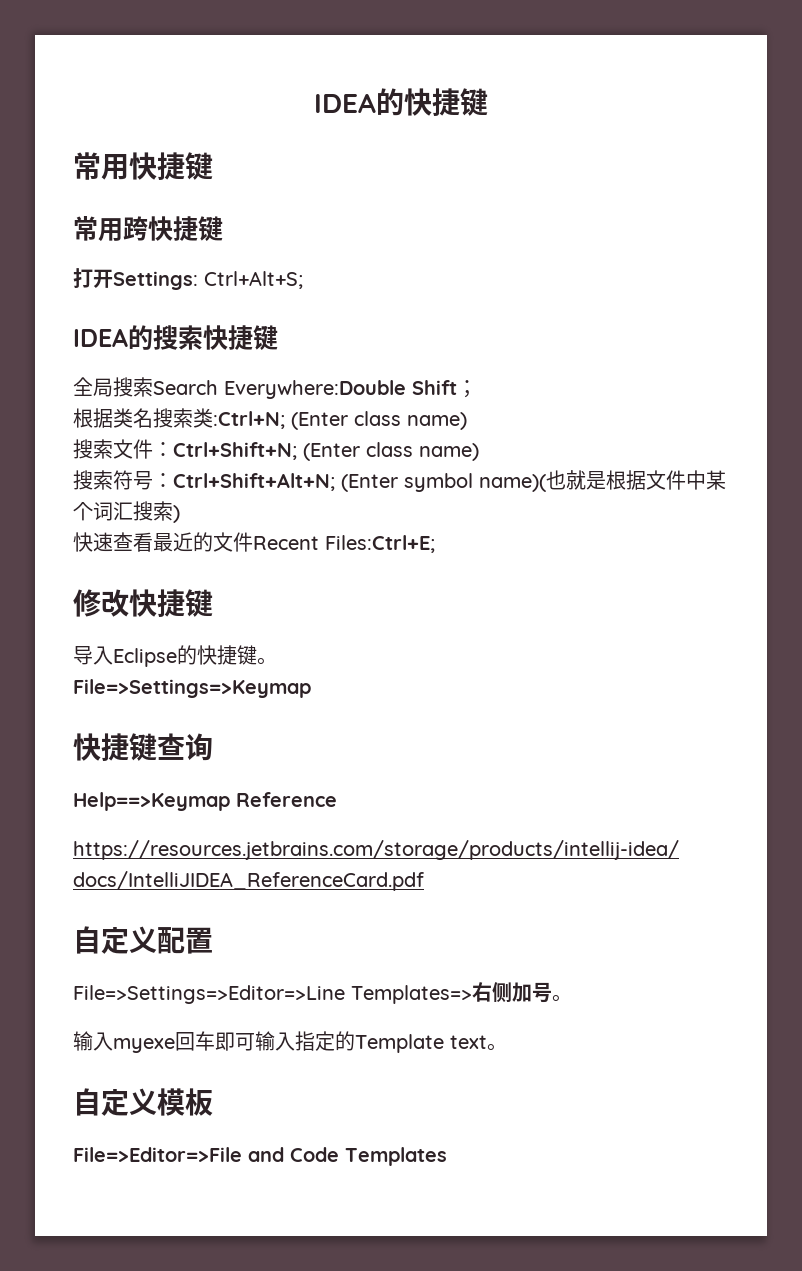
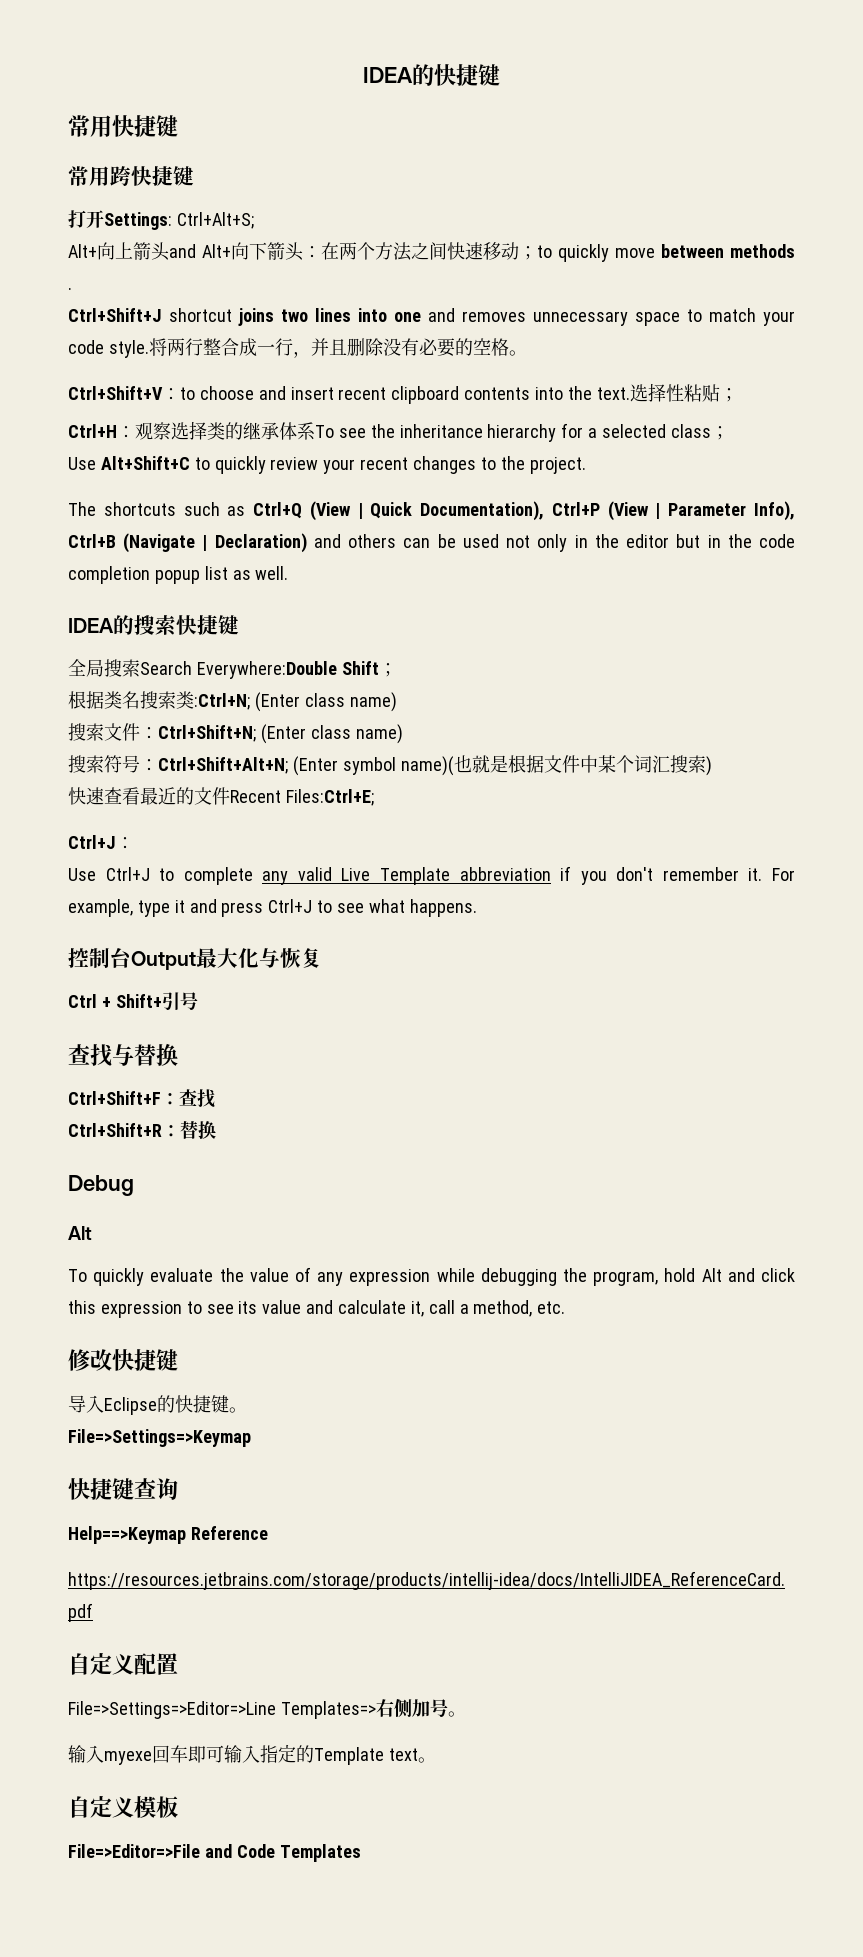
(303, 280) none -> [68,242,795,262] [68,287,72,290] [68,308,795,326] [68,338,527,358] [68,383,738,404] [68,421,729,442] [68,456,586,474] [68,501,795,521] [68,533,796,553] [68,566,289,584] // Alt+向上箭头and Alt+向下箭头：在两个方法之间快速移动；to quickly move between methods . // Ctrl+Shift+J shortcut joins two lines into one and removes unnecessary space to match your code style.将两行整合成一行，并且删除没有必要的空格。 // Ctrl+Shift+V：to choose and insert recent clipboard contents into the text.选择性粘贴； // Ctrl+H：观察选择类的继承体系To see the inheritance hierarchy for a selected class； // Use Alt+Shift+C to quickly review your recent changes to the project. // The shortcuts such as Ctrl+Q (View | Quick Documentation), Ctrl+P (View | Parameter Info), Ctrl+B (Navigate | Declaration) and others can be used not only in the editor but in the code completion popup list as well.
(435, 544) none -> [68,835,134,849] [68,866,795,885] [68,899,477,917] [68,948,322,970] [68,992,198,1011] [68,1043,178,1067] [68,1089,215,1108] [68,1120,216,1139] [68,1175,134,1196] [68,1226,92,1240] [68,1267,796,1286] [68,1300,566,1318] // Ctrl+J： // Use Ctrl+J to complete any valid Live Template abbreviation if you don't remember it. For example, type it and press Ctrl+J to see what happens. // 控制台Output最大化与恢复 // Ctrl + Shift+引号 // 查找与替换 // Ctrl+Shift+F：查找 // Ctrl+Shift+R：替换 // Debug // Alt // To quickly evaluate the value of any expression while debugging the program, hold Alt and click this expression to see its value and calculate it, call a method, etc.

